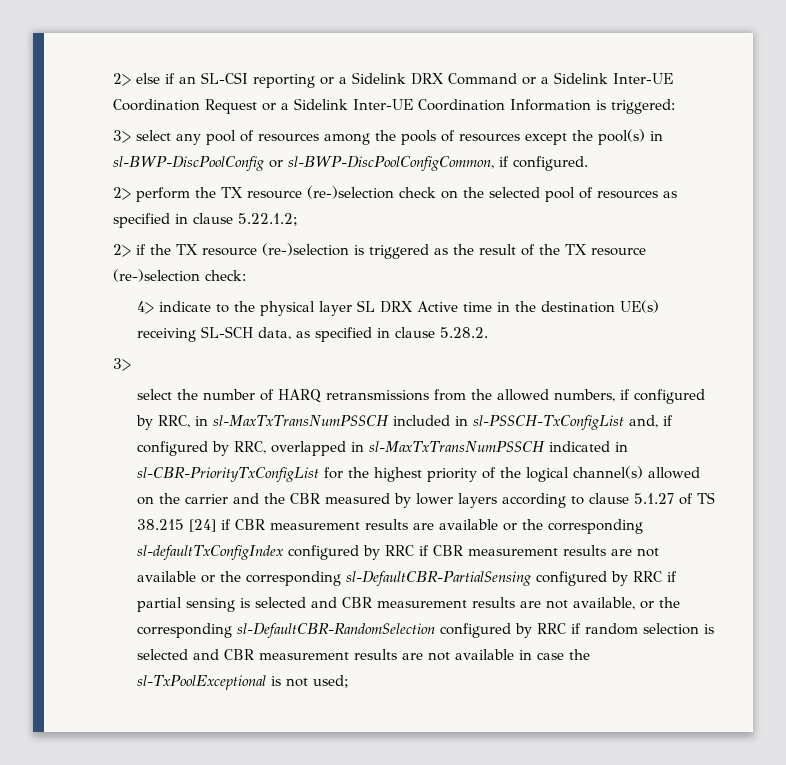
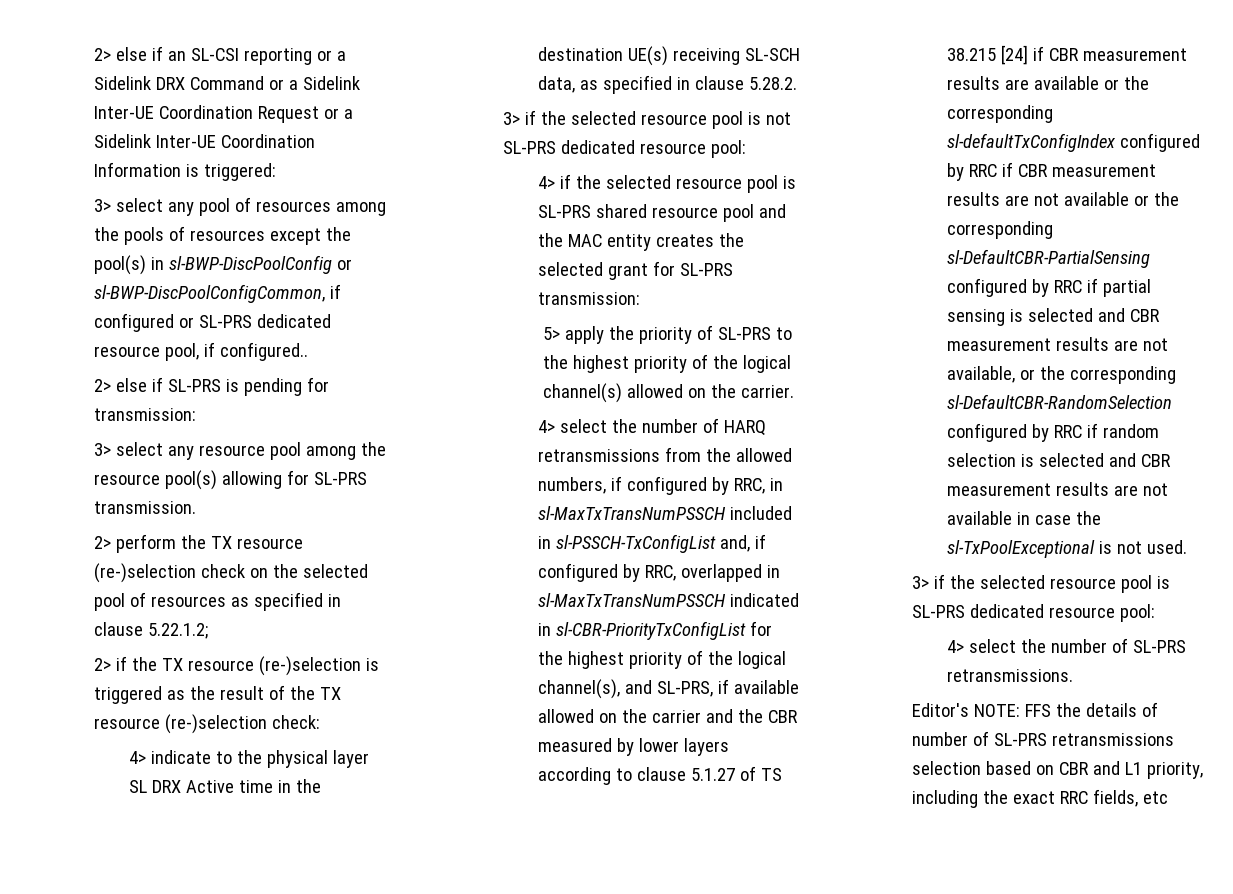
[513,156,589,171] configured. -> [93,313,331,332] [93,342,308,361] [93,377,329,396] [93,408,196,421] [93,442,386,460] [93,470,367,490] [93,501,196,514] configured or SL-PRS dedicated resource pool, if configured.. // 2> else if SL-PRS is pending for transmission: // 3> select any resource pool among the resource pool(s) allowing for SL-PRS transmission.
(132, 364) // -> [524,110,791,129] [502,140,746,158] [537,174,796,193] [537,204,786,222] [537,233,744,251] [537,261,733,280] [537,292,640,305] [543,325,793,344] [543,354,792,373] [543,383,795,403] [537,420,555,433] if the selected resource pool is not SL-PRS dedicated resource pool: // 4> if the selected resource pool is SL-PRS shared resource pool and the MAC entity creates the selected grant for SL-PRS transmission: // 5> apply the priority of SL-PRS to the highest priority of the logical channel(s) allowed on the carrier. // 4>
[573,466,644,479] channel(s) -> [537,679,799,699] channel(s), and SL-PRS, if available
[313,675,350,688] used; -> [1146,540,1187,554] [911,574,1170,593] [911,604,1155,622] [946,638,1186,653] [946,669,1073,682] [911,702,1158,717] [911,731,1174,746] [911,761,1203,779] [911,789,1168,808] used. // 3> if the selected resource pool is SL-PRS dedicated resource pool: // 4> select the number of SL-PRS retransmissions. // Editor's NOTE: FFS the details of number of SL-PRS retransmissions selection based on CBR and L1 priority, including the exact RRC fields, etc

